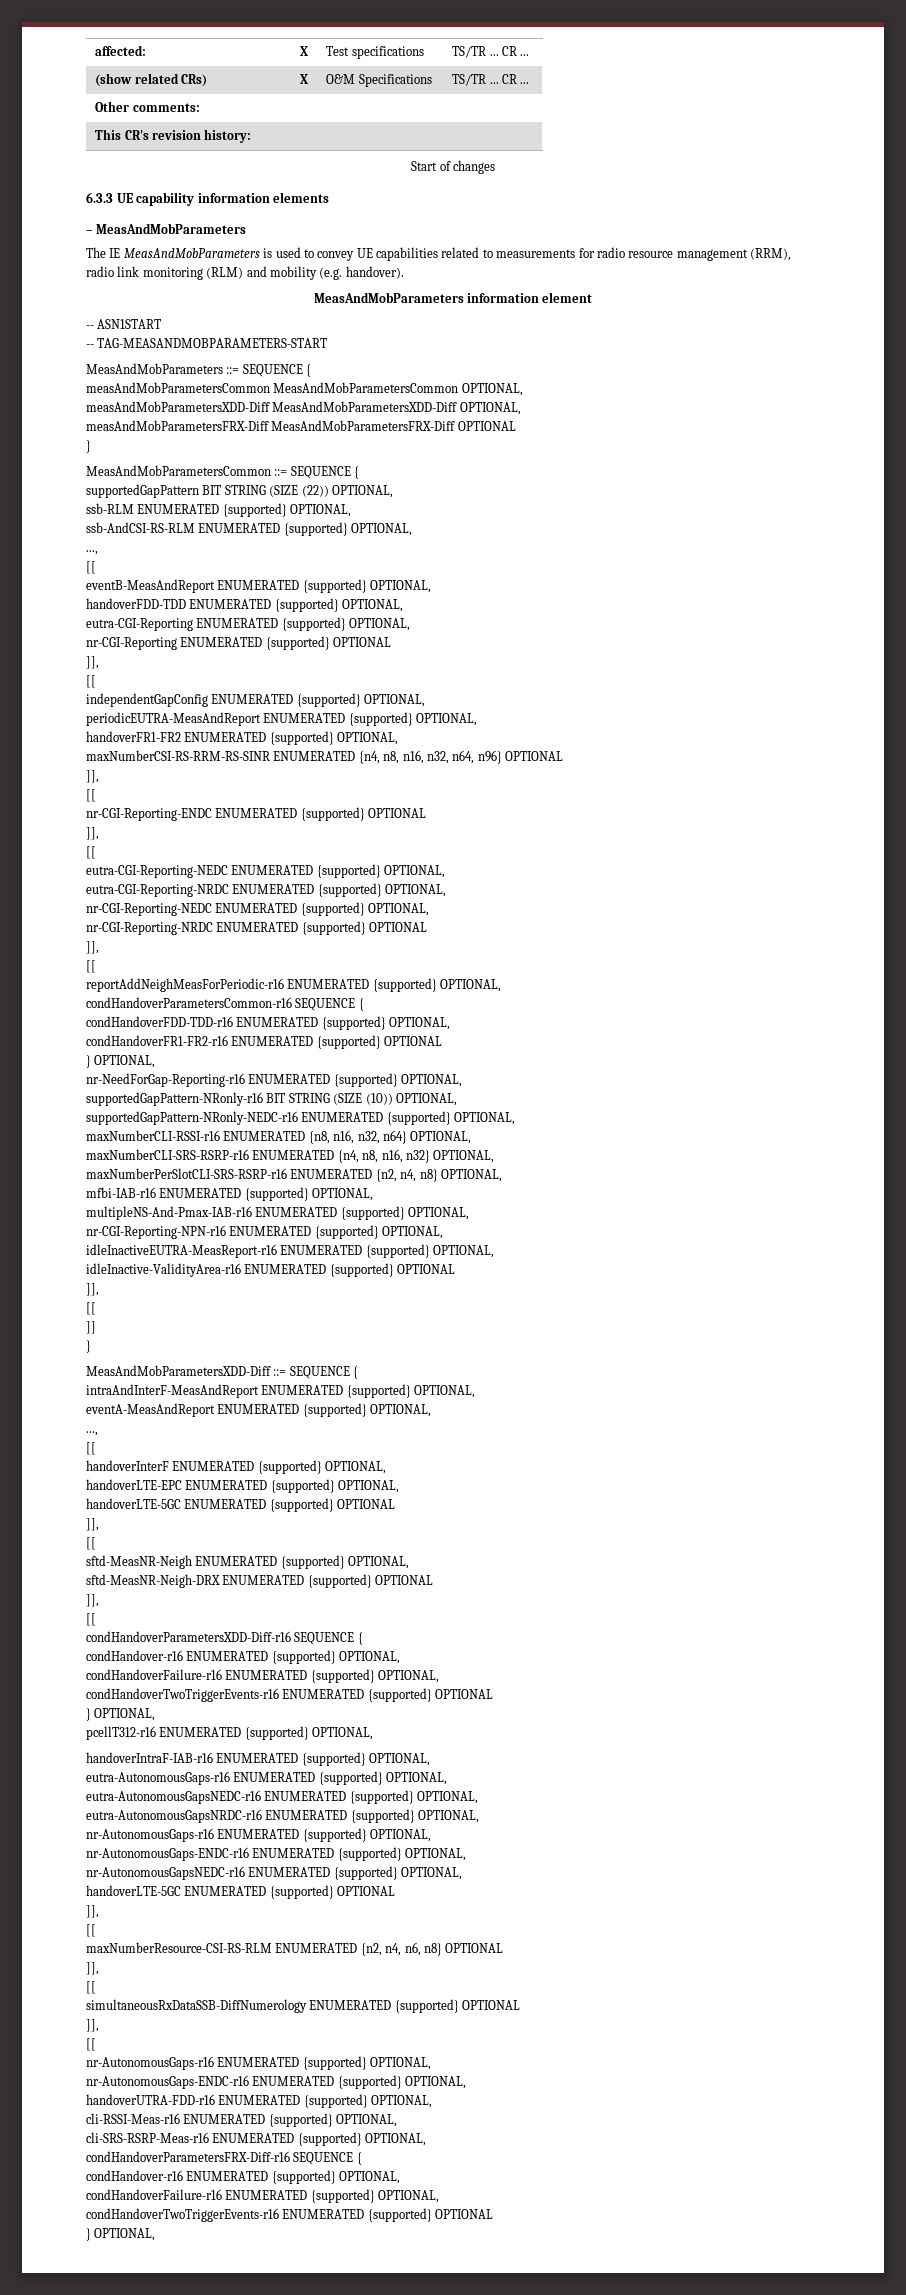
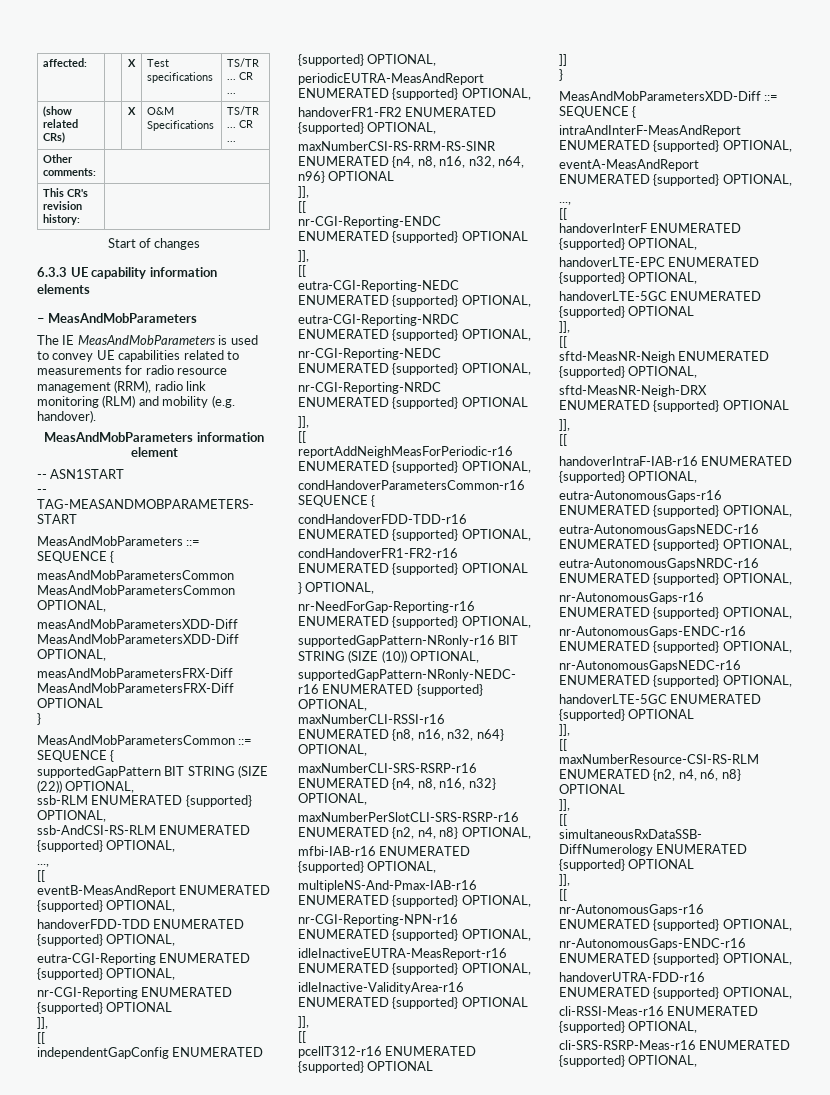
(96, 1308) none -> [298,1046,477,1058] [298,1061,434,1073] // pcellT312-r16 ENUMERATED {supported} OPTIONAL
[86,1631,363,1645] [86,1650,401,1664] [86,1669,440,1683] [86,1688,494,1702] [86,1708,156,1721] [86,1726,374,1740] // condHandoverParametersXDD-Diff-r16 SEQUENCE { // condHandover-r16 ENUMERATED {supported} OPTIONAL, // condHandoverFailure-r16 ENUMERATED {supported} OPTIONAL, // condHandoverTwoTriggerEvents-r16 ENUMERATED {supported} OPTIONAL // } OPTIONAL, // pcellT312-r16 ENUMERATED {supported} OPTIONAL, -> (567, 440) none
[86,2151,362,2165] [86,2170,401,2184] [86,2189,440,2203] [86,2208,494,2222] [86,2228,156,2241] // condHandoverParametersFRX-Diff-r16 SEQUENCE { // condHandover-r16 ENUMERATED {supported} OPTIONAL, // condHandoverFailure-r16 ENUMERATED {supported} OPTIONAL, // condHandoverTwoTriggerEvents-r16 ENUMERATED {supported} OPTIONAL // } OPTIONAL, -> (698, 1061) none

